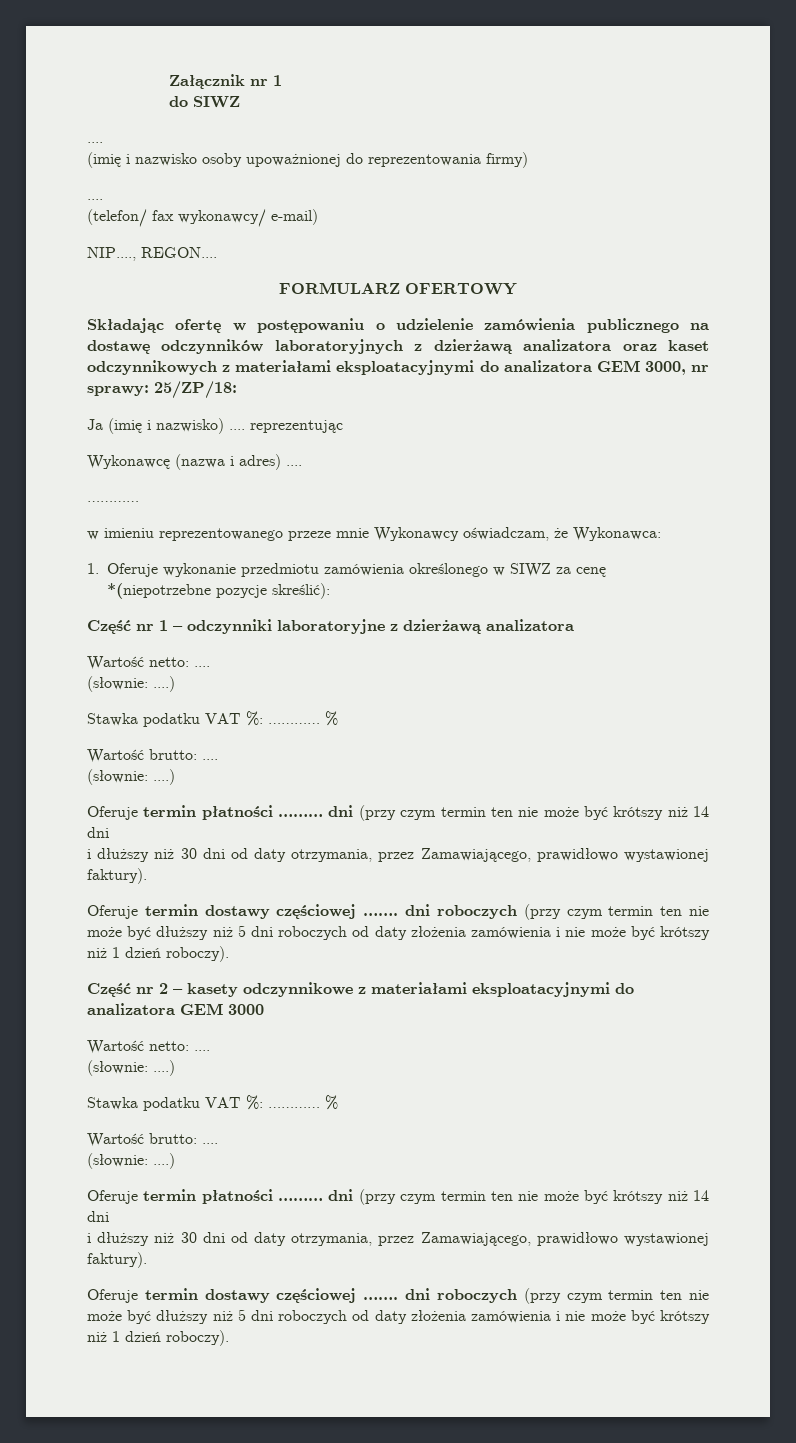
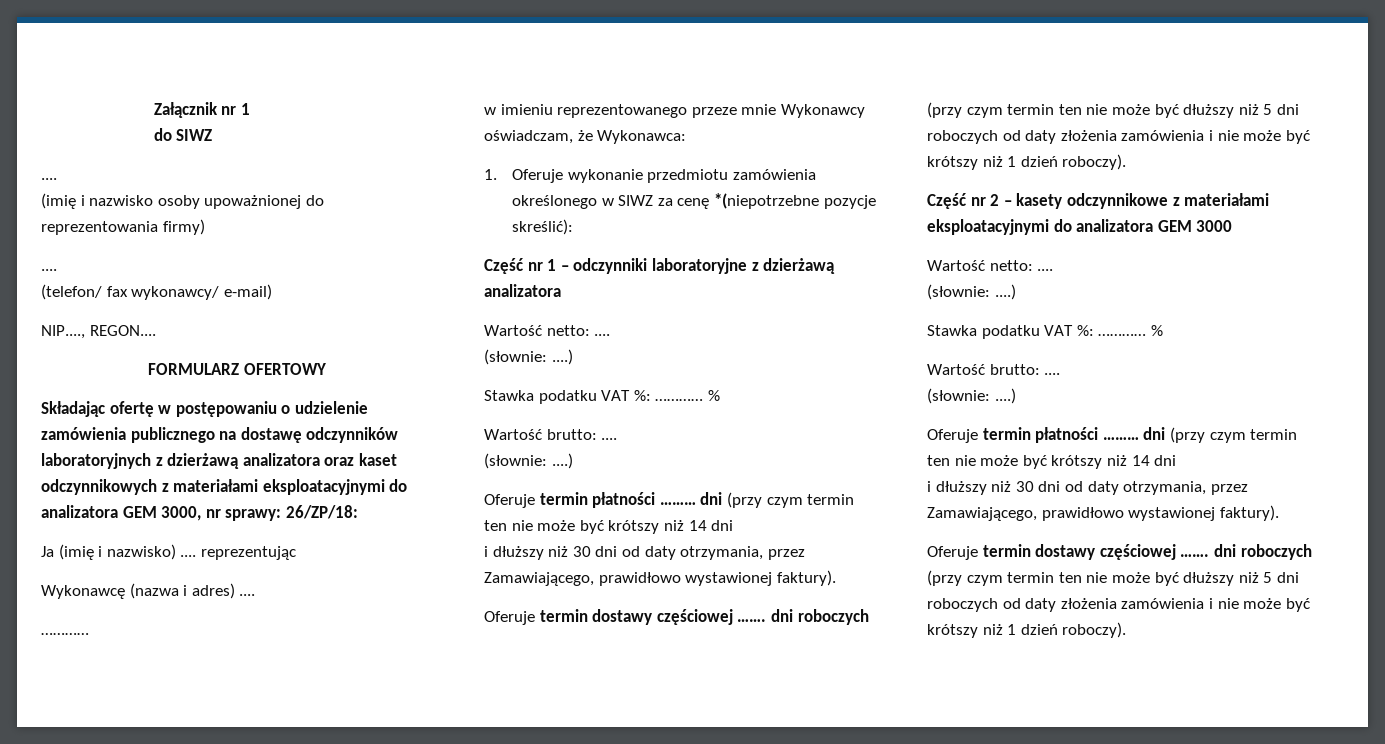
[154,381,237,399] 25/ZP/18: -> [285,505,358,519] 26/ZP/18:

